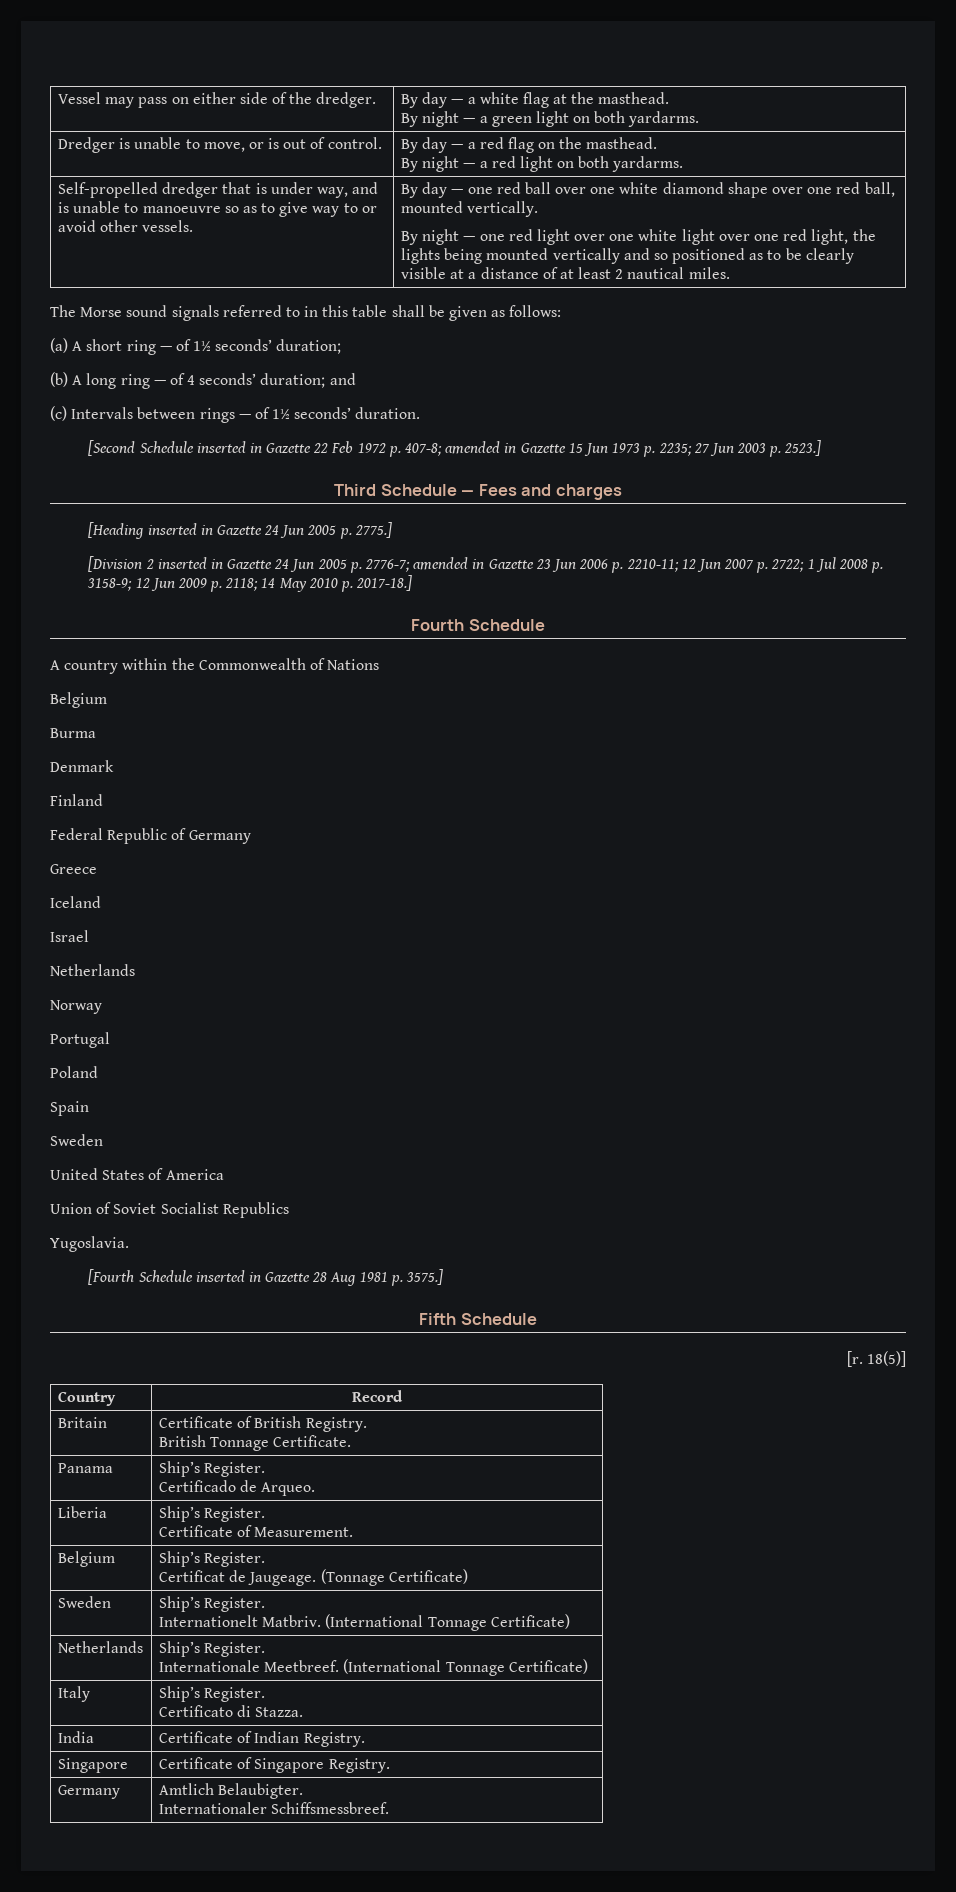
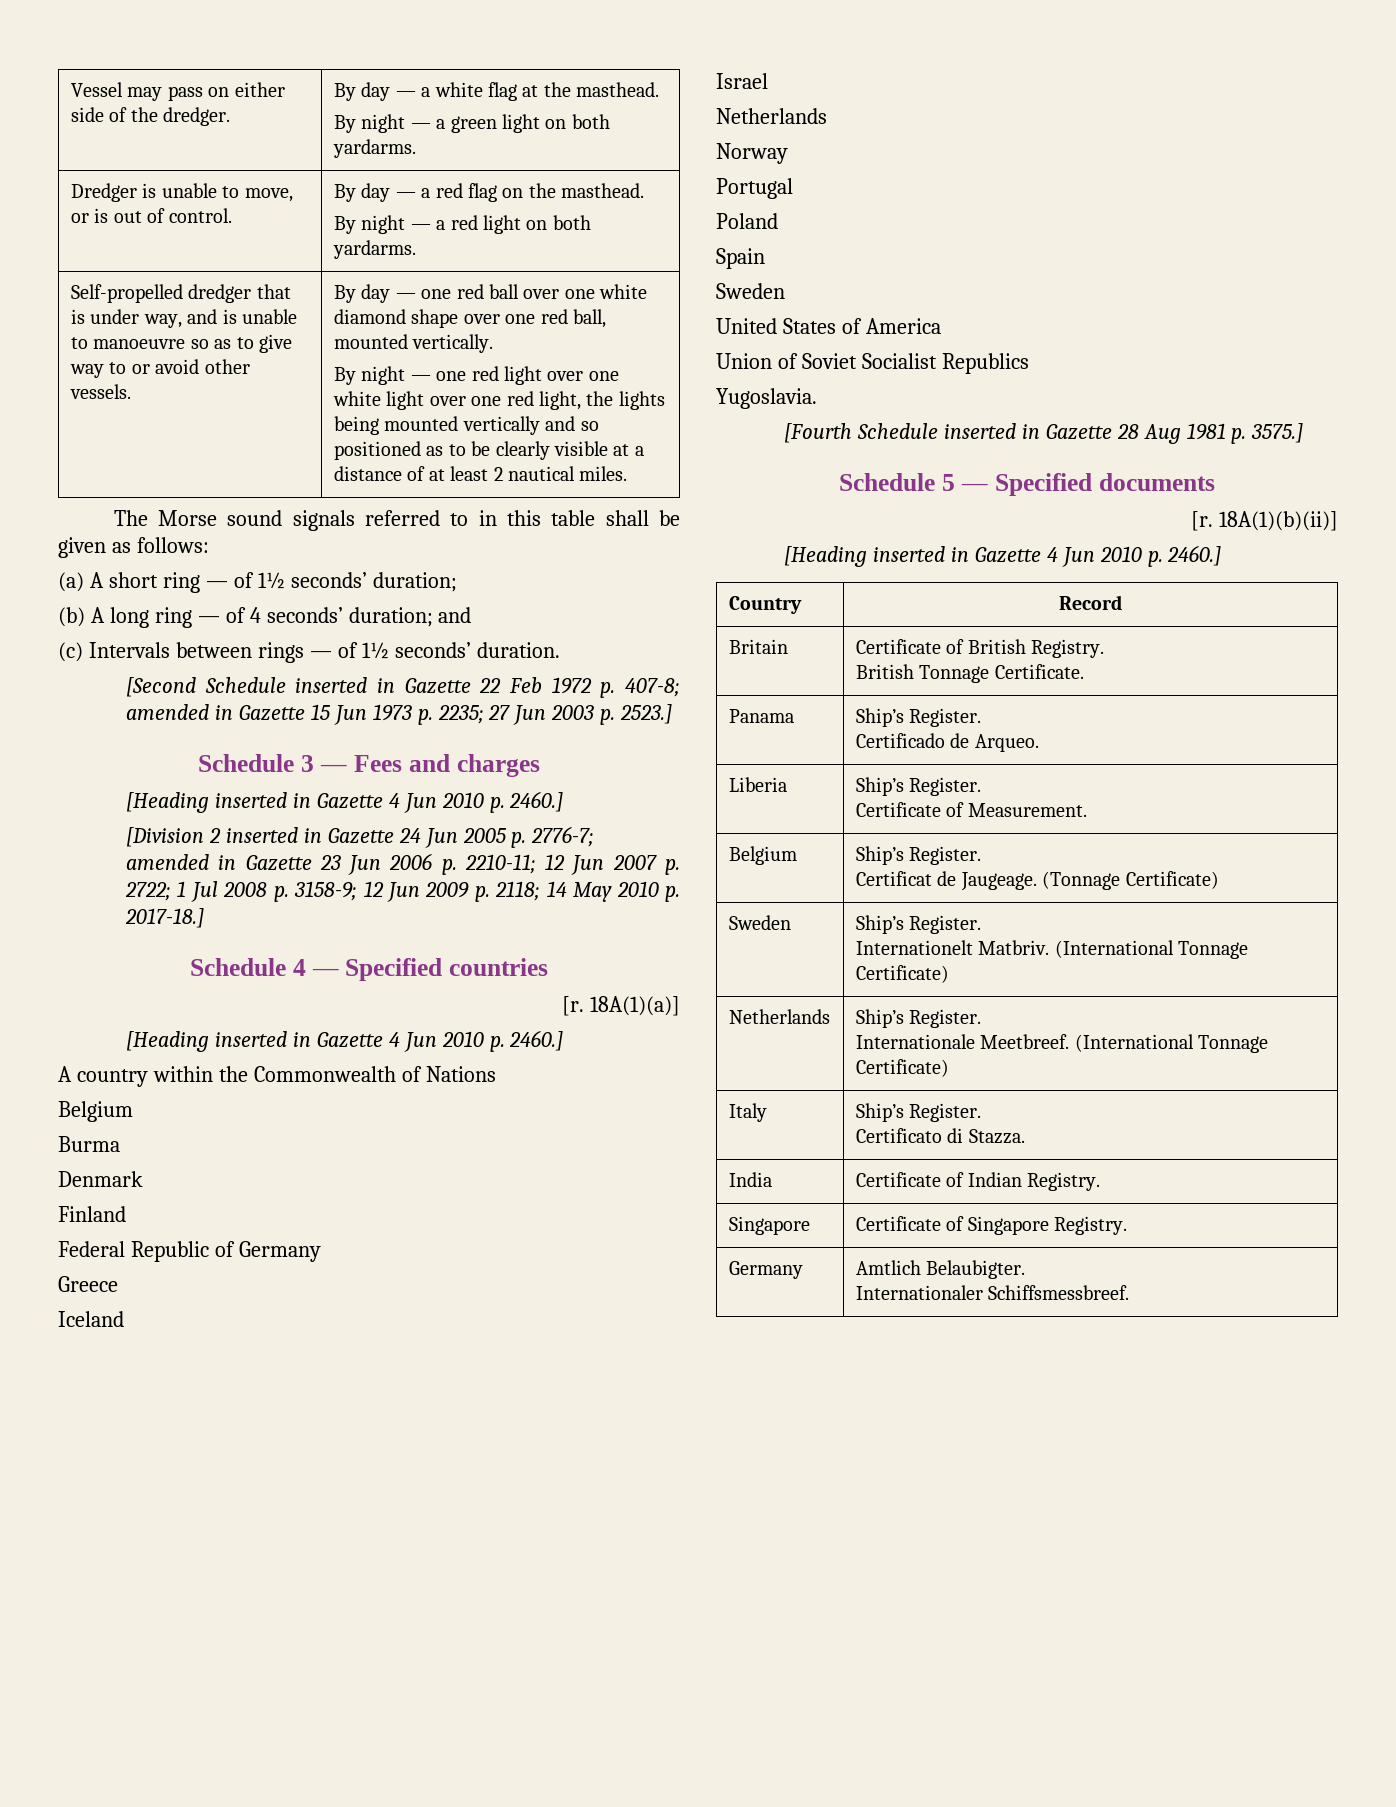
[334,484,457,496] Third Schedule -> [198,754,315,772] Schedule 3
[264,522,392,539] 24 Jun 2005 p. 2775.] -> [388,791,564,813] 4 Jun 2010 p. 2460.]
[411,619,545,631] Fourth Schedule -> [189,958,549,981] [562,996,680,1016] [125,1030,564,1052] Schedule 4 — Specified countries // [r. 18A(1)(a)] // [Heading inserted in Gazette 4 Jun 2010 p. 2460.]
[419,1313,537,1325] [846,1351,906,1367] Fifth Schedule // [r. 18(5)] -> [839,473,1215,496] [1191,511,1338,531] [783,545,1222,567] Schedule 5 — Specified documents // [r. 18A(1)(b)(ii)] // [Heading inserted in Gazette 4 Jun 2010 p. 2460.]

